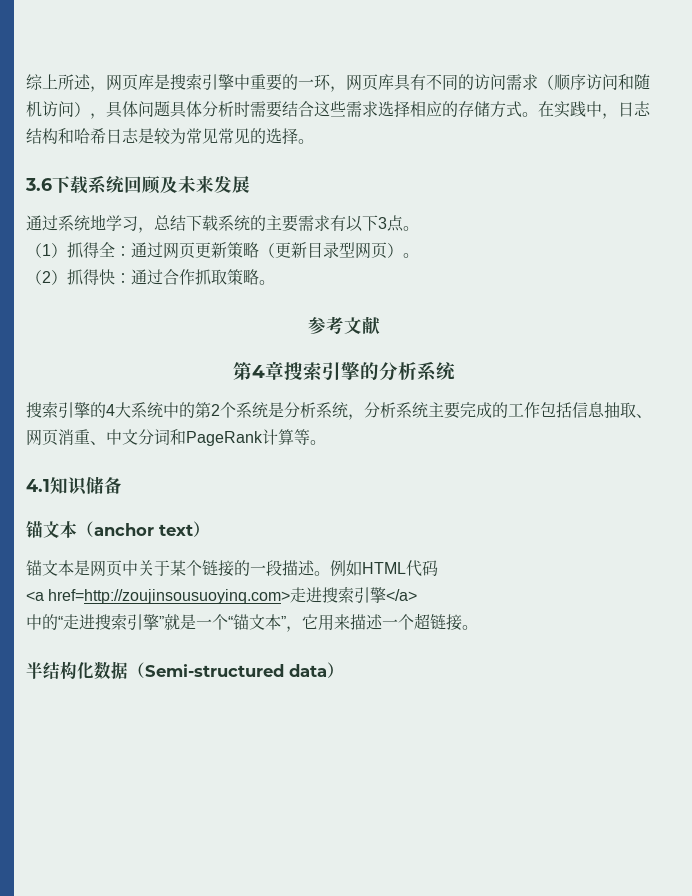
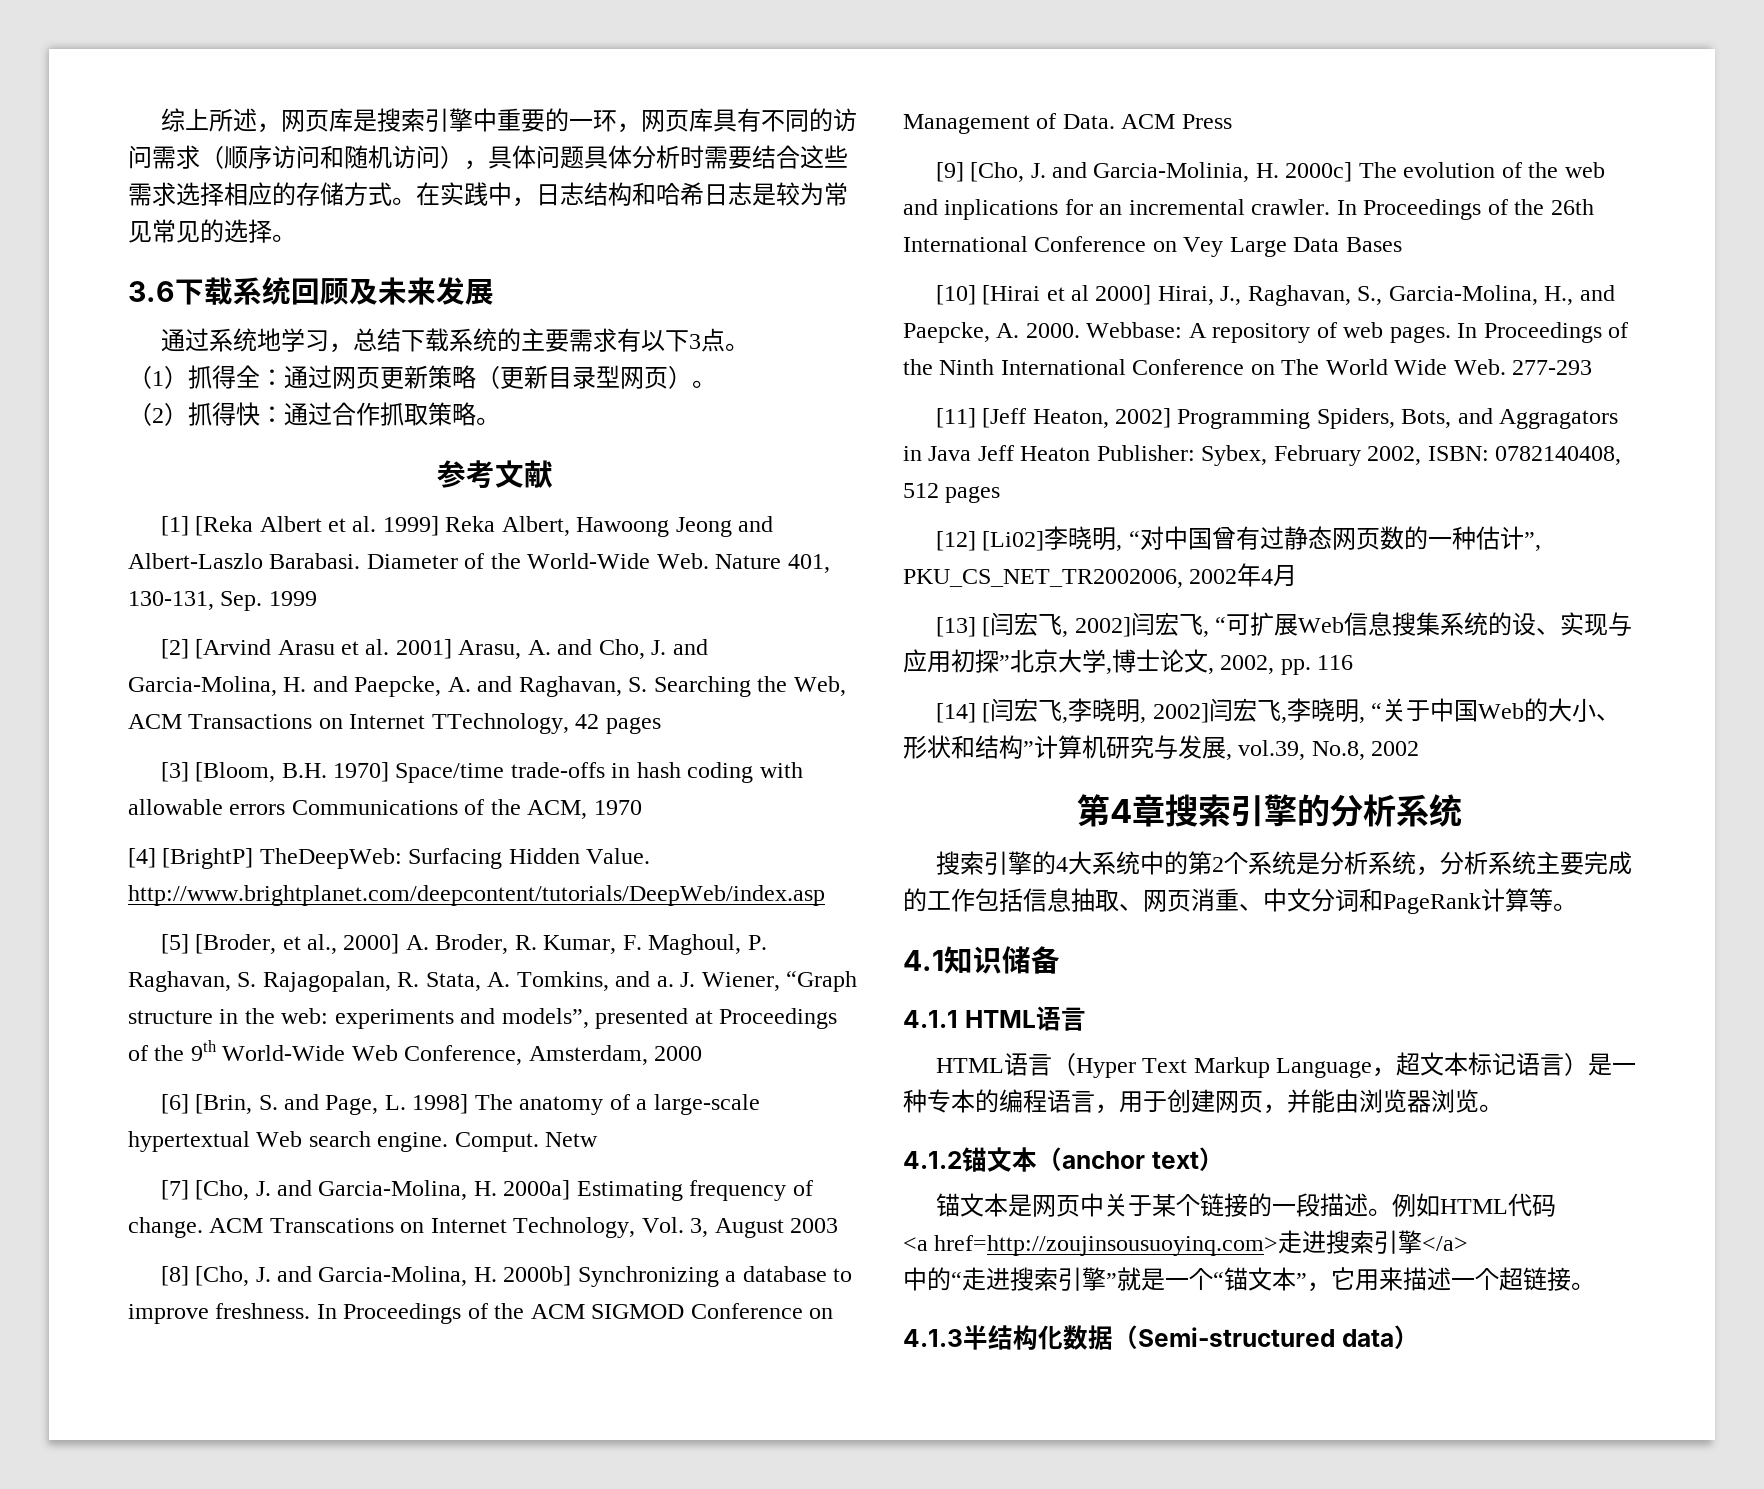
(381, 325) none -> [160,516,774,537] [128,553,830,573] [128,591,317,611] [160,639,708,659] [128,676,846,697] [128,713,661,734] [160,762,803,783] [128,799,642,819] [128,848,651,869] [128,885,825,906] [160,934,767,955] [128,971,858,992] [128,1008,838,1029] [128,1040,703,1065] [160,1094,760,1115] [128,1131,599,1152] [160,1180,813,1201] [128,1217,839,1238] [160,1266,853,1287] [128,1303,834,1324] [903,113,1232,134] [935,162,1605,182] [903,199,1594,220] [903,236,1402,257] [935,285,1615,306] [903,322,1629,343] [903,359,1593,375] [935,408,1619,429] [903,445,1622,466] [903,483,1001,503] [935,526,1541,551] [903,563,1298,588] [935,612,1632,637] [903,649,1354,675] [935,698,1620,723] [903,735,1420,760] // [1] [Reka Albert et al. 1999] Reka Albert, Hawoong Jeong and Albert-Laszlo Barabasi. Diameter of the World-Wide Web. Nature 401, 130-131, Sep. 1999 // [2] [Arvind Arasu et al. 2001] Arasu, A. and Cho, J. and Garcia-Molina, H. and Paepcke, A. and Raghavan, S. Searching the Web, ACM Transactions on Internet TTechnology, 42 pages // [3] [Bloom, B.H. 1970] Space/time trade-offs in hash coding with allowable errors Communications of the ACM, 1970 // [4] [BrightP] TheDeepWeb: Surfacing Hidden Value. http://www.brightplanet.com/deepcontent/tutorials/DeepWeb/index.asp // [5] [Broder, et al., 2000] A. Broder, R. Kumar, F. Maghoul, P. Raghavan, S. Rajagopalan, R. Stata, A. Tomkins, and a. J. Wiener, “Graph structure in the web: experiments and models”, presented at Proceedings of the 9th World-Wide Web Conference, Amsterdam, 2000 // [6] [Brin, S. and Page, L. 1998] The anatomy of a large-scale hypertextual Web search engine. Comput. Netw // [7] [Cho, J. and Garcia-Molina, H. 2000a] Estimating frequency of change. ACM Transcations on Internet Technology, Vol. 3, August 2003 // [8] [Cho, J. and Garcia-Molina, H. 2000b] Synchronizing a database to improve freshness. In Proceedings of the ACM SIGMOD Conference on Management of Data. ACM Press // [9] [Cho, J. and Garcia-Molinia, H. 2000c] The evolution of the web and inplications for an incremental crawler. In Proceedings of the 26th International Conference on Vey Large Data Bases // [10] [Hirai et al 2000] Hirai, J., Raghavan, S., Garcia-Molina, H., and Paepcke, A. 2000. Webbase: A repository of web pages. In Proceedings of the Ninth International Conference on The World Wide Web. 277-293 // [11] [Jeff Heaton, 2002] Programming Spiders, Bots, and Aggragators in Java Jeff Heaton Publisher: Sybex, February 2002, ISBN: 0782140408, 512 pages // [12] [Li02]李晓明, “对中国曾有过静态网页数的一种估计”, PKU_CS_NET_TR2002006, 2002年4月 // [13] [闫宏飞, 2002]闫宏飞, “可扩展Web信息搜集系统的设、实现与应用初探”北京大学,博士论文, 2002, pp. 116 // [14] [闫宏飞,李晓明, 2002]闫宏飞,李晓明, “关于中国Web的大小、形状和结构”计算机研究与发展, vol.39, No.8, 2002
(122, 485) none -> [903,1006,1086,1031] [935,1052,1636,1078] [903,1089,1503,1114] [903,1151,962,1169] 4.1.1 HTML语言 // HTML语言（Hyper Text Markup Language，超文本标记语言）是一种专本的编程语言，用于创建网页，并能由浏览器浏览。 // 4.1.2
(478, 627) none -> [903,1329,963,1347] 4.1.3

